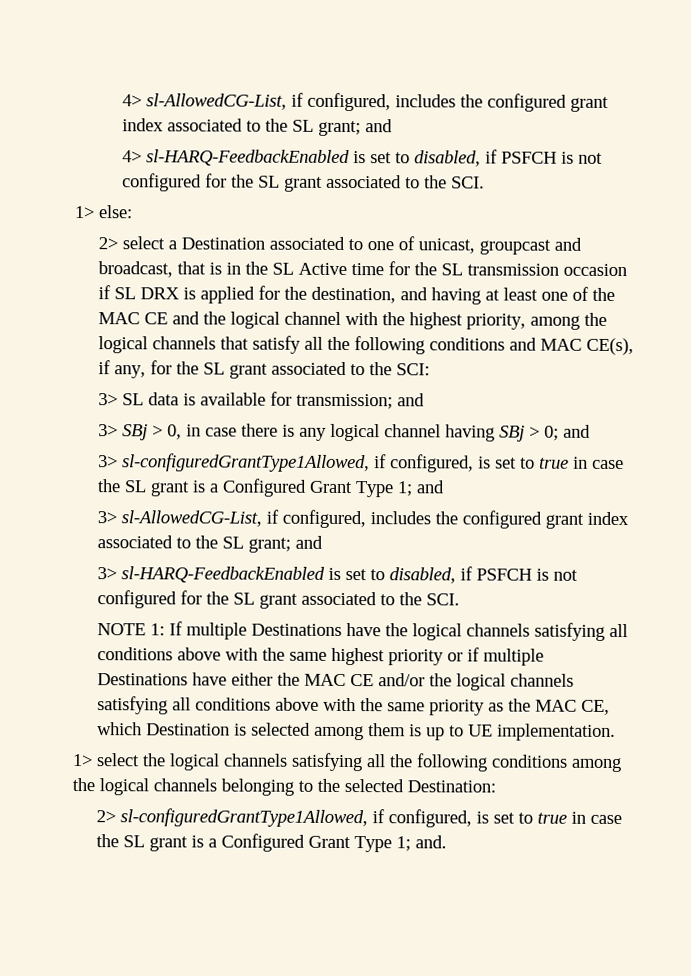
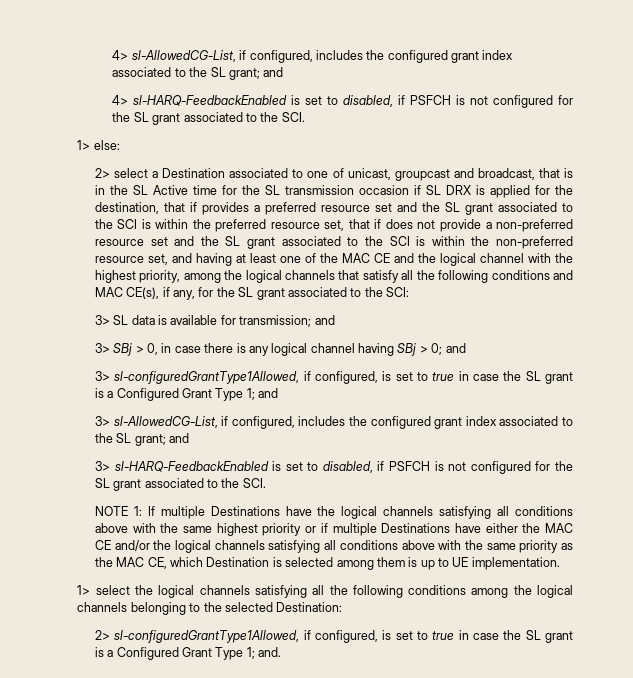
(396, 295) none -> [163,202,574,215] [94,219,573,232] [94,236,573,249] [94,254,168,265] that if provides a preferred resource set and the SL grant associated to the SCI is within the preferred resource set, that if does not provide a non-preferred resource set and the SL grant associated to the SCI is within the non-preferred resource set,

